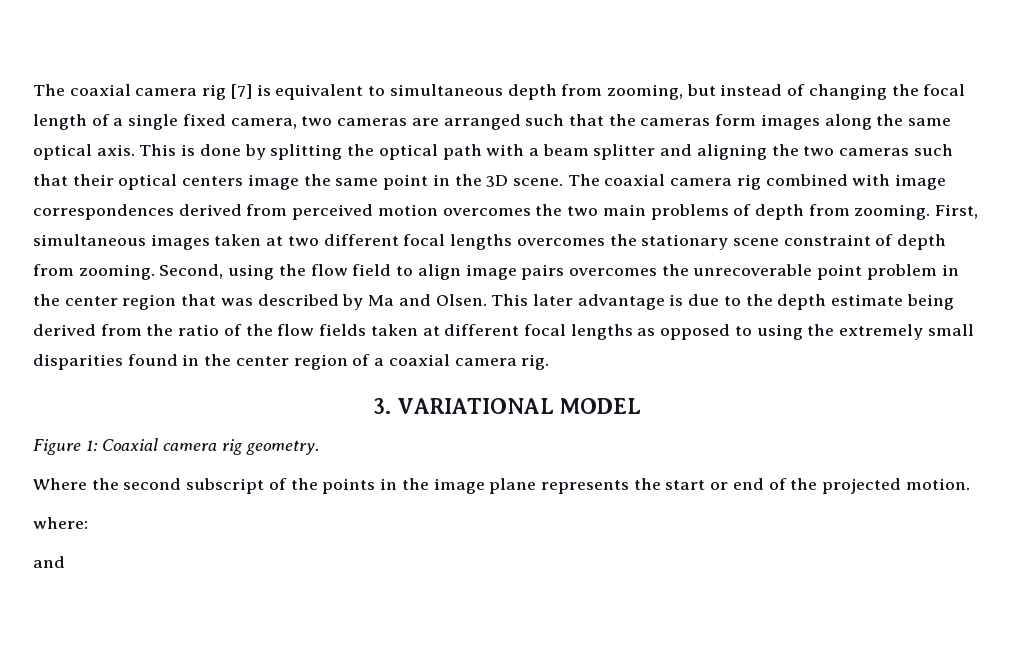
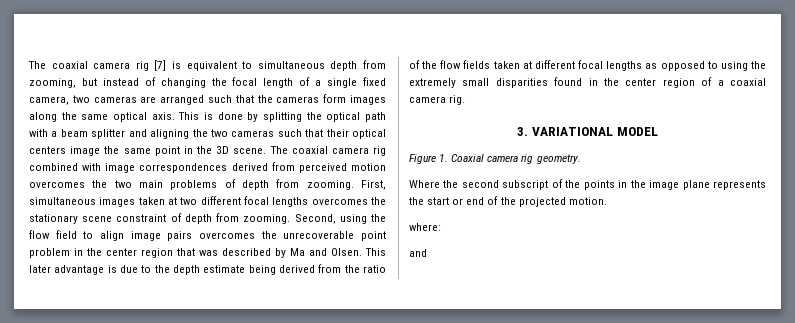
[85,440,98,451] 1: -> [439,154,449,162] 1.

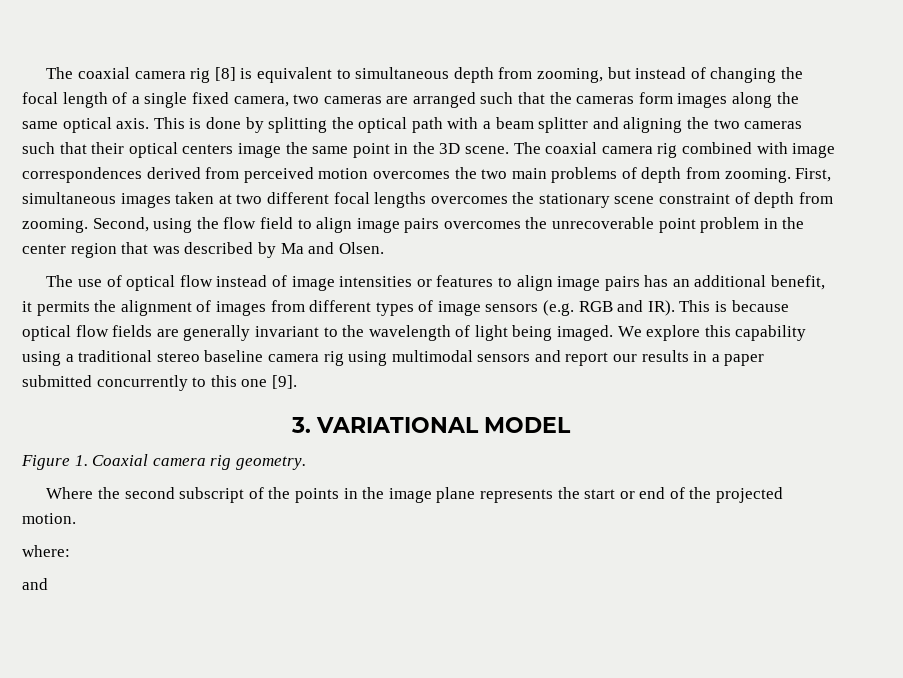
[28,60,167,71] The coaxial camera rig [7] -> [46,67,236,83] The coaxial camera rig [8]
[365,248,386,256] [29,264,386,275] [409,60,766,71] [409,77,766,88] [409,95,466,105] This later advantage is due to the depth estimate being derived from the ratio of the flow fields taken at different focal lengths as opposed to using the extremely small disparities found in the center region of a coaxial camera rig. -> [46,275,826,291] [22,300,789,316] [22,325,807,341] [22,350,765,366] [22,375,297,391] // The use of optical flow instead of image intensities or features to align image pairs has an additional benefit, it permits the alignment of images from different types of image sensors (e.g. RGB and IR). This is because optical flow fields are generally invariant to the wavelength of light being imaged. We explore this capability using a traditional stereo baseline camera rig using multimodal sensors and report our results in a paper submitted concurrently to this one [9].

